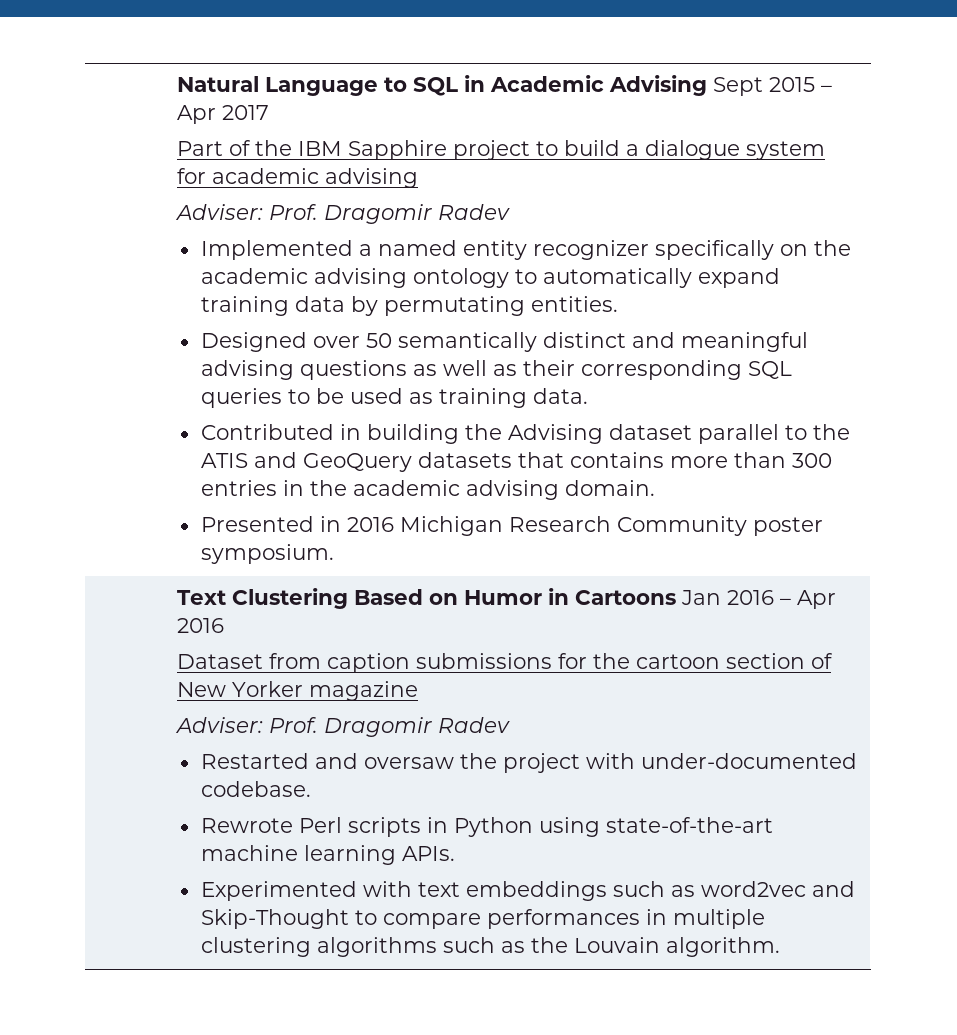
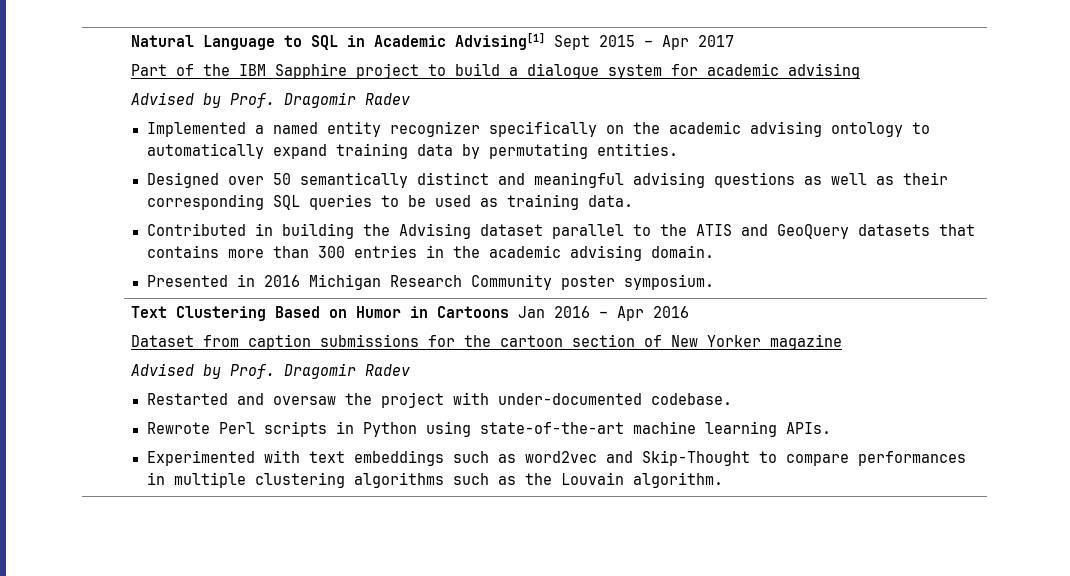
[609,75,708,96] Advising -> [454,33,545,50] Advising[1]
[175,204,264,220] Adviser: -> [130,92,221,108] Advised by
[175,717,264,733] Adviser: -> [130,363,221,379] Advised by

